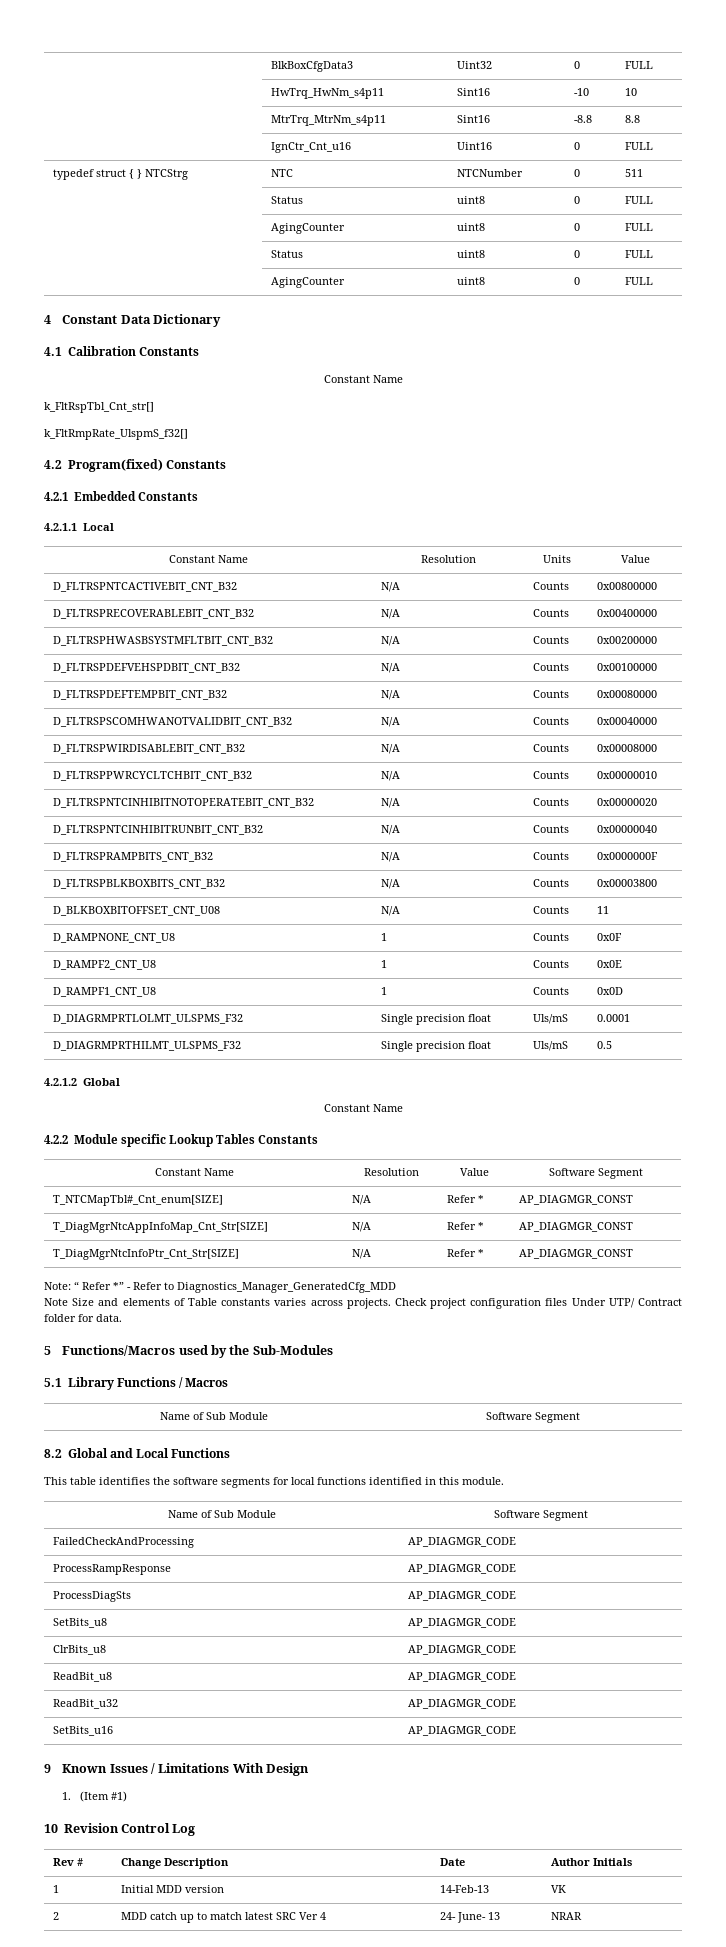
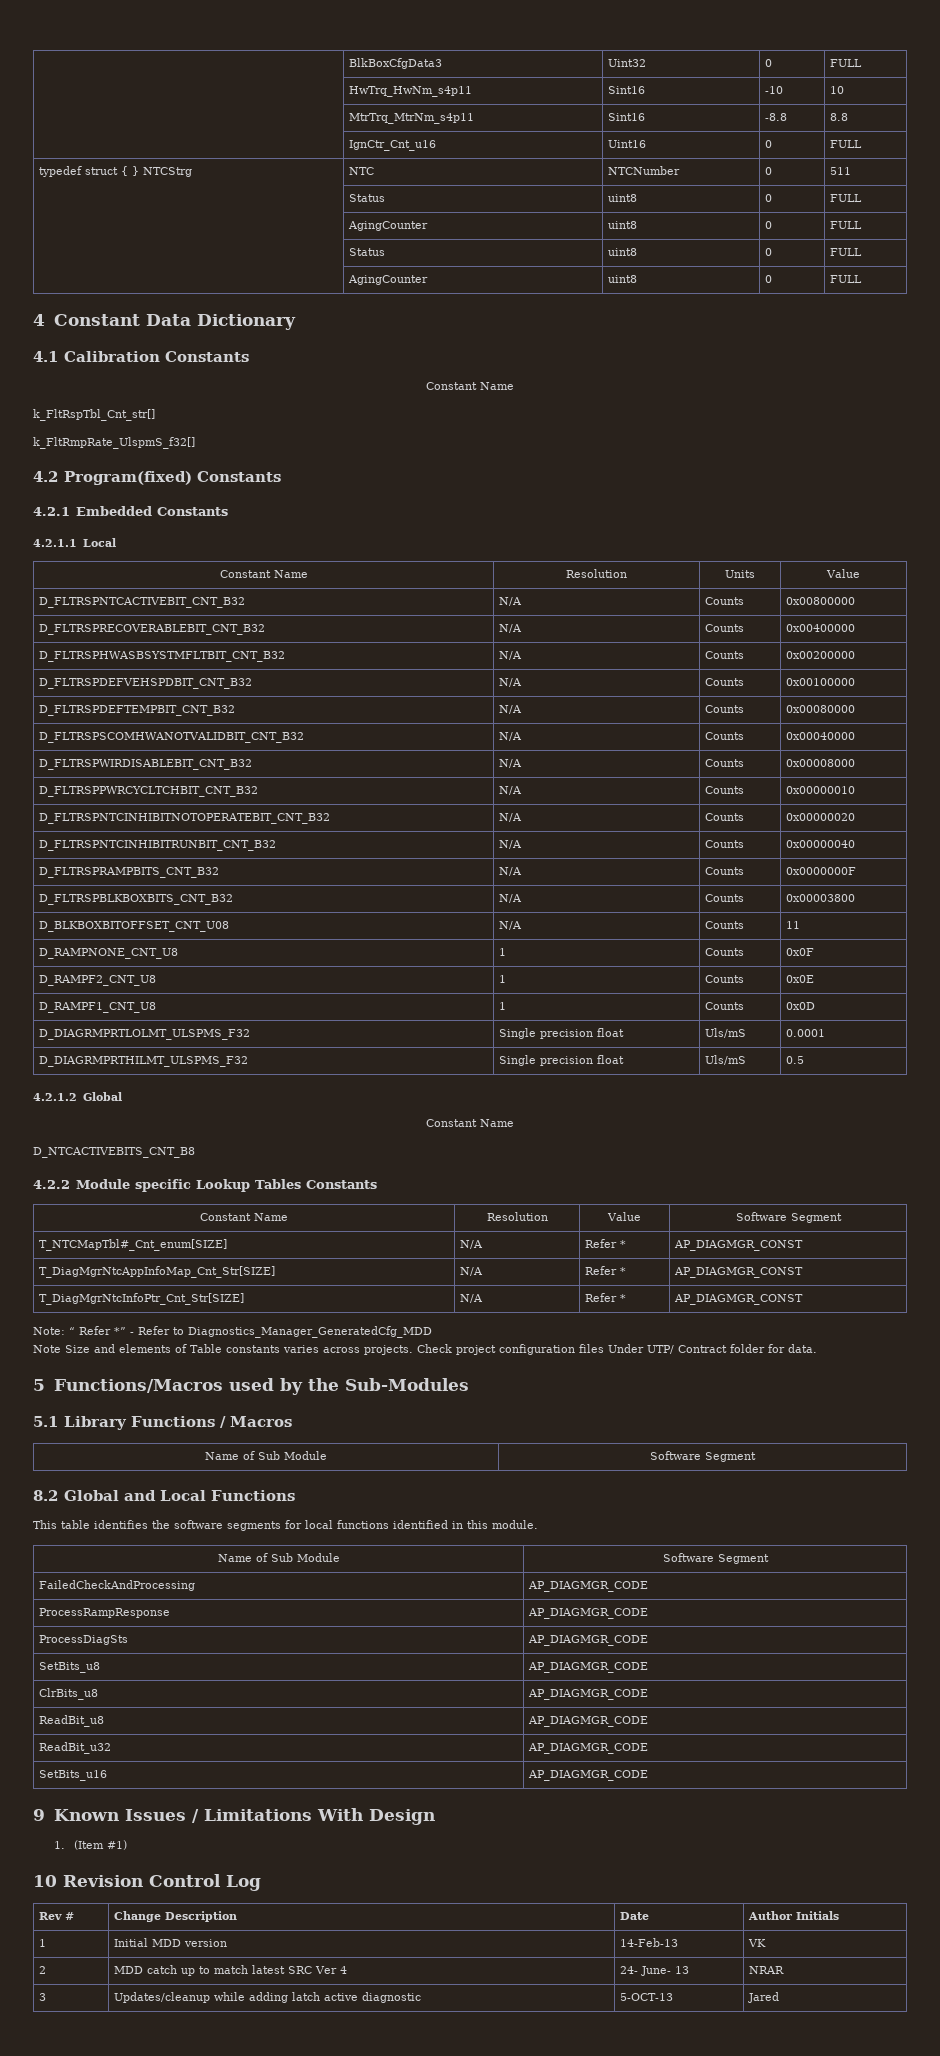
(403, 1108) none -> [33,1147,195,1158] // D_NTCACTIVEBITS_CNT_B8
(582, 1916) none -> [38,1993,46,2001] [113,1992,421,2003] [619,1993,673,2001] [747,1992,779,2003] // 3 | Updates/cleanup while adding latch active diagnostic | 5-OCT-13 | Jared

